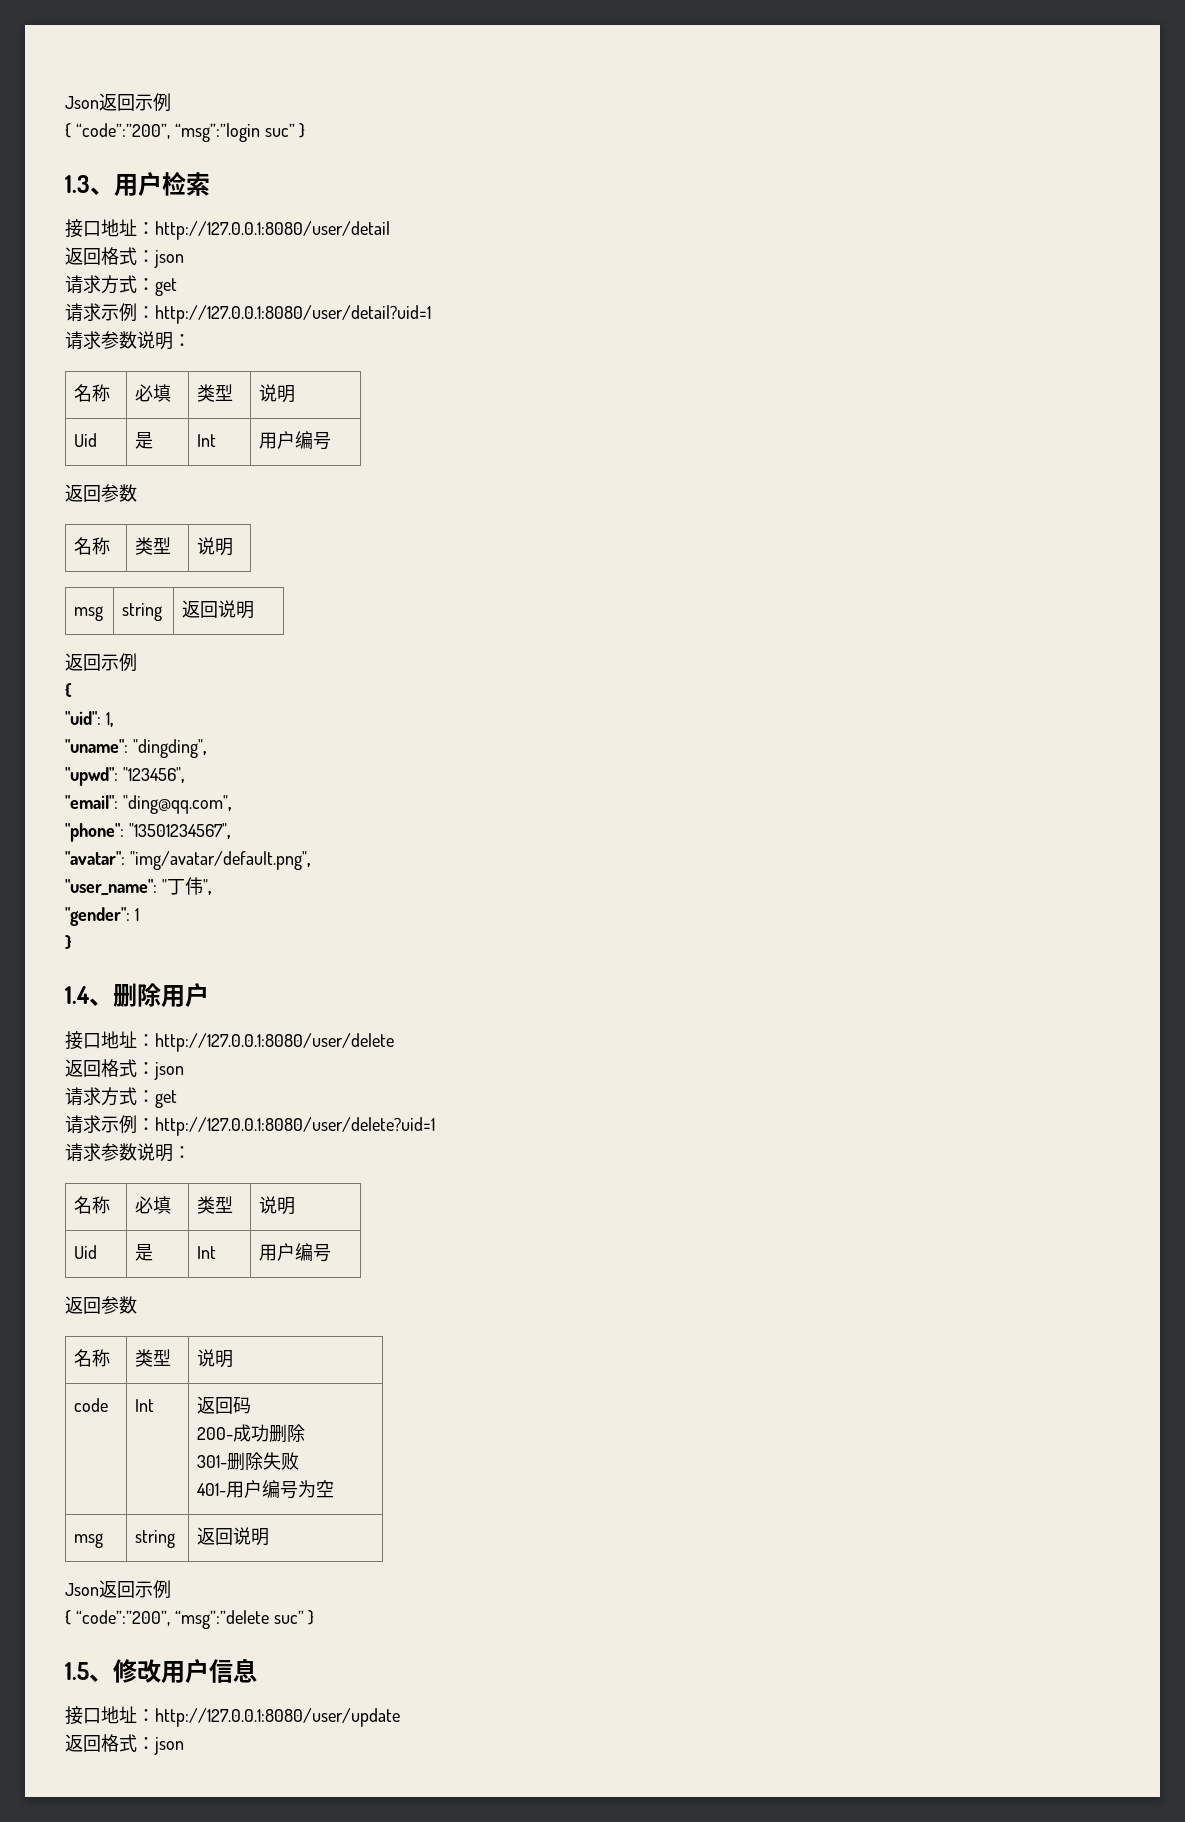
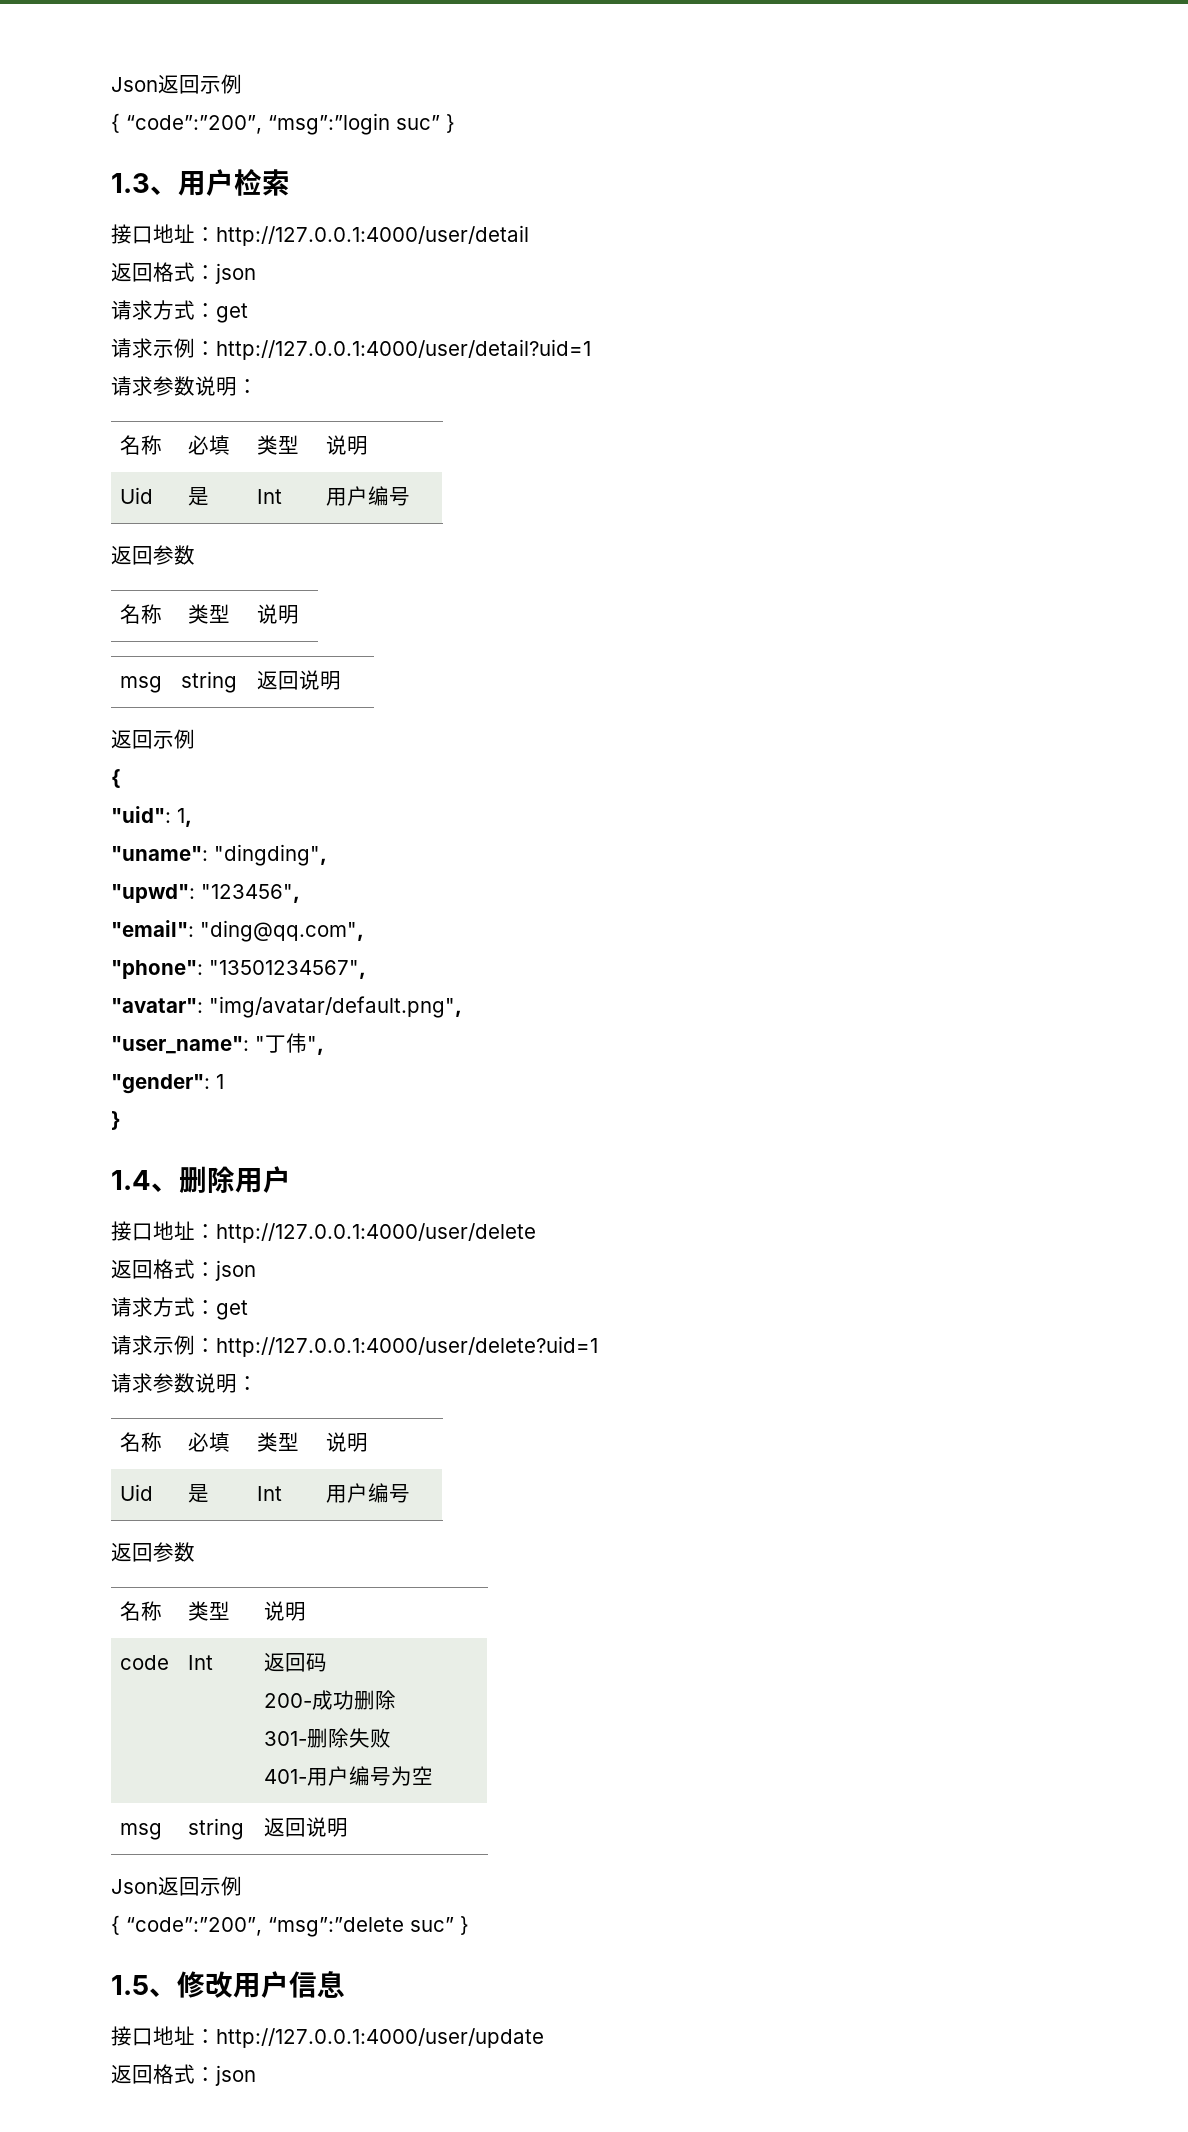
[155,221,390,240] http://127.0.0.1:8080/user/detail -> [216,225,529,246] http://127.0.0.1:4000/user/detail
[155,305,431,324] http://127.0.0.1:8080/user/detail?uid=1 -> [216,339,591,360] http://127.0.0.1:4000/user/detail?uid=1
[155,1033,394,1052] http://127.0.0.1:8080/user/delete -> [216,1223,536,1243] http://127.0.0.1:4000/user/delete
[155,1117,435,1136] http://127.0.0.1:8080/user/delete?uid=1 -> [216,1336,598,1357] http://127.0.0.1:4000/user/delete?uid=1
[155,1708,400,1727] http://127.0.0.1:8080/user/update -> [216,2028,544,2048] http://127.0.0.1:4000/user/update

